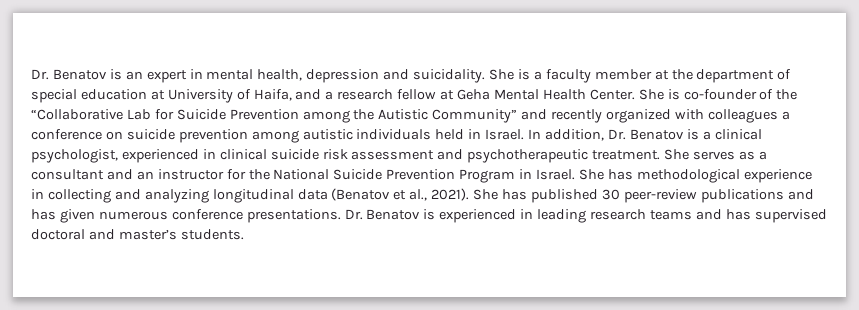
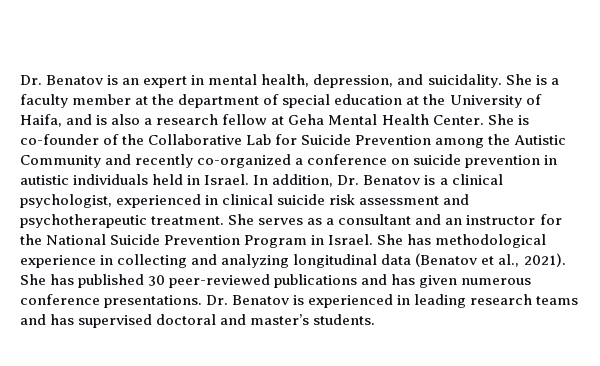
[306,69,380,83] depression -> [313,74,394,88] depression,
(165, 95) none -> [423,94,446,105] the
(322, 94) none -> [96,114,141,125] is also
[31,109,123,120] “Collaborative -> [148,134,243,145] Collaborative
[432,109,518,123] Community” -> [20,155,101,168] Community
[606,109,778,123] organized with colleagues -> [197,154,292,168] co-organized
[251,130,299,143] among -> [544,155,558,165] in
[623,189,697,203] peer-review -> [169,274,271,288] peer-reviewed

